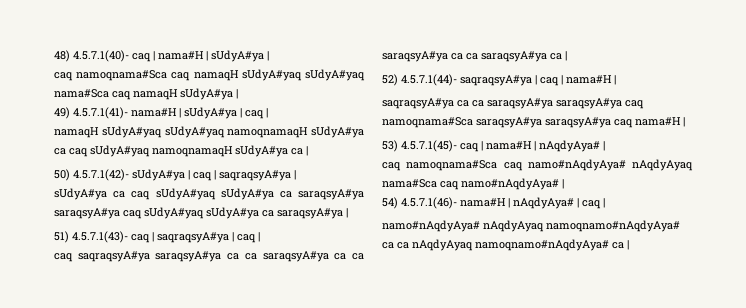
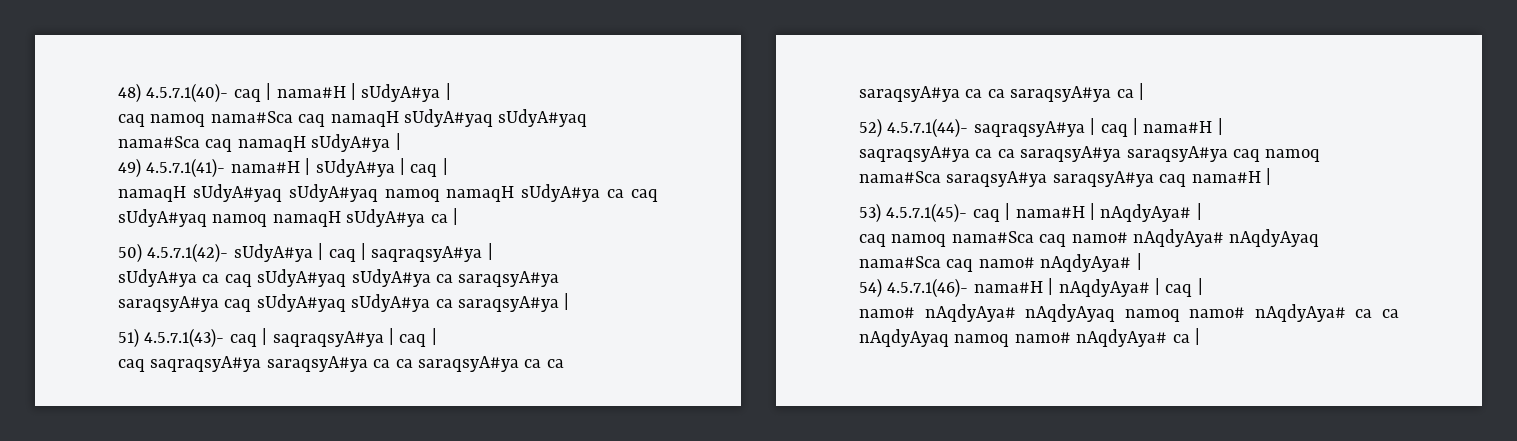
[76,70,168,81] namoqnama#Sca -> [150,111,293,127] namoq nama#Sca
[227,126,364,138] [54,145,233,157] namoqnamaqH sUdyA#ya ca caq sUdyA#yaq namoqnamaqH -> [384,184,658,202] [118,209,341,227] namoq namaqH sUdyA#ya ca caq sUdyA#yaq namoq namaqH
[382,117,473,128] namoqnama#Sca -> [1265,149,1321,162] [859,171,941,183] namoq nama#Sca
[406,159,626,171] namoqnama#Sca caq namo#nAqdyAya# -> [891,229,1224,247] namoq nama#Sca caq namo# nAqdyAya#
[461,178,559,190] namo#nAqdyAya# -> [978,254,1132,272] namo# nAqdyAya#
[382,220,680,232] [382,239,609,251] namo#nAqdyAya# nAqdyAyaq namoqnamo#nAqdyAya# ca ca nAqdyAyaq namoqnamo#nAqdyAya# -> [859,304,1399,322] [859,329,1168,347] namo# nAqdyAya# nAqdyAyaq namoq namo# nAqdyAya# ca ca nAqdyAyaq namoq namo# nAqdyAya#

